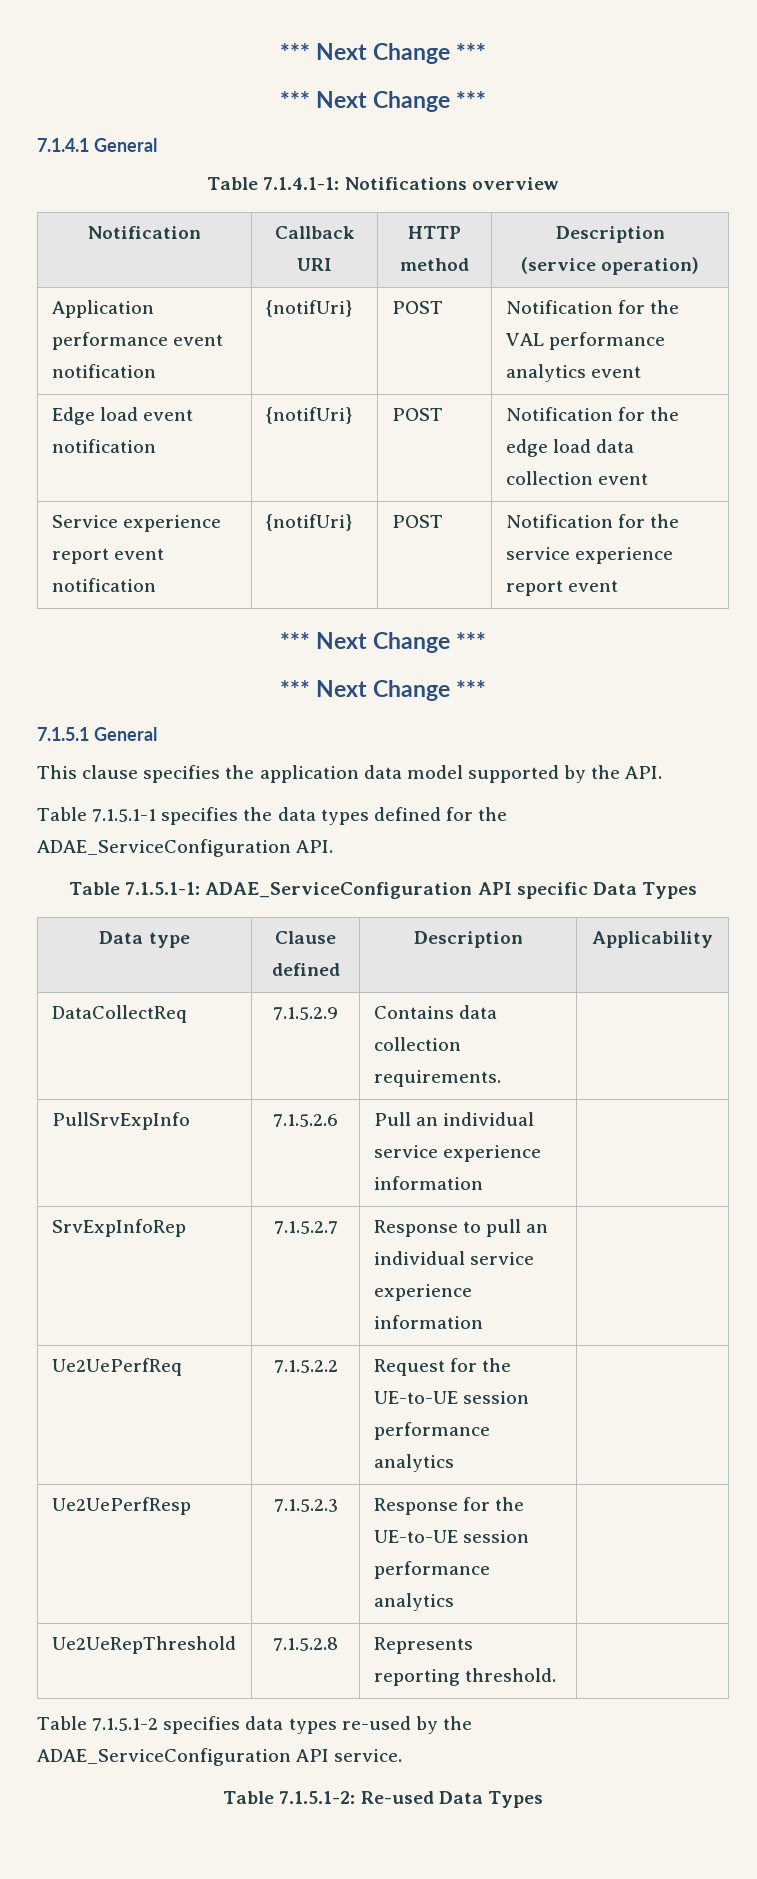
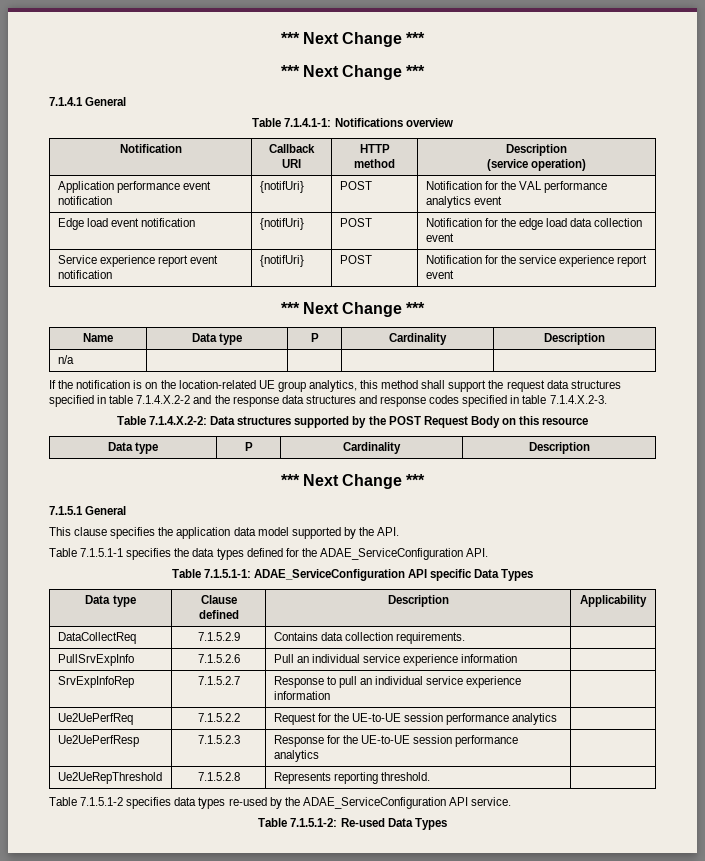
(487, 640) none -> [83,333,113,342] [191,333,243,345] [310,333,319,342] [389,333,447,345] [544,333,605,345] [57,355,74,364] [49,380,621,392] [49,395,607,407] [116,416,589,428] [107,442,159,454] [244,442,253,451] [343,442,401,454] [528,442,590,454] // Name | Data type | P | Cardinality | Description // n/a | | | | // If the notification is on the location-related UE group analytics, this method shall support the request data structures specified in table 7.1.4.X.2-2 and the response data structures and response codes specified in table 7.1.4.X.2-3. // Table 7.1.4.X.2-2: Data structures supported by the POST Request Body on this resource // Data type | P | Cardinality | Description

